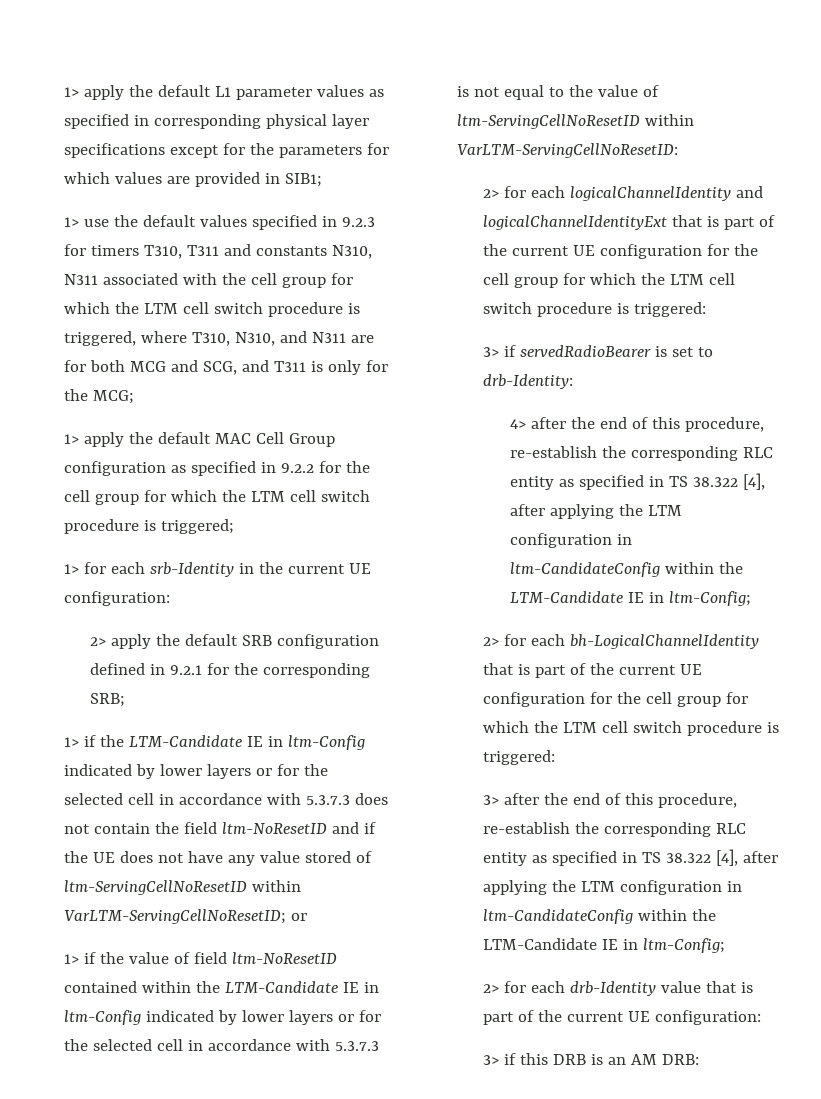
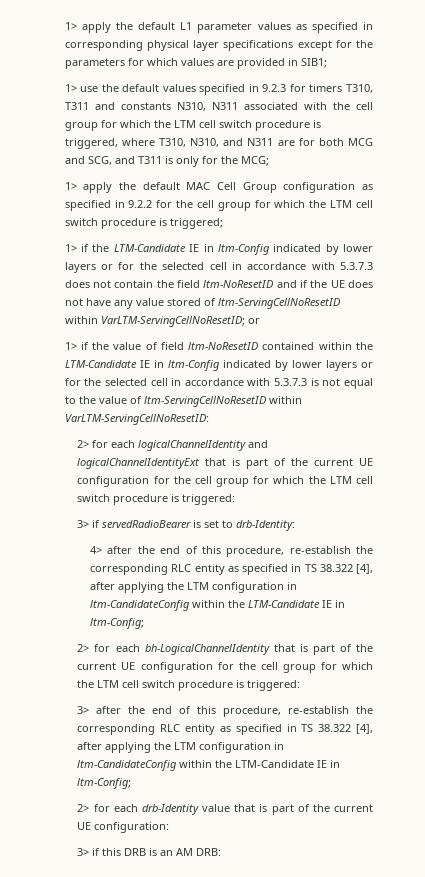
[63,562,371,577] [63,591,170,606] [90,634,380,649] [90,663,371,678] [90,693,126,707] // 1> for each srb-Identity in the current UE configuration: // 2> apply the default SRB configuration defined in 9.2.1 for the corresponding SRB; -> (223, 223) none

